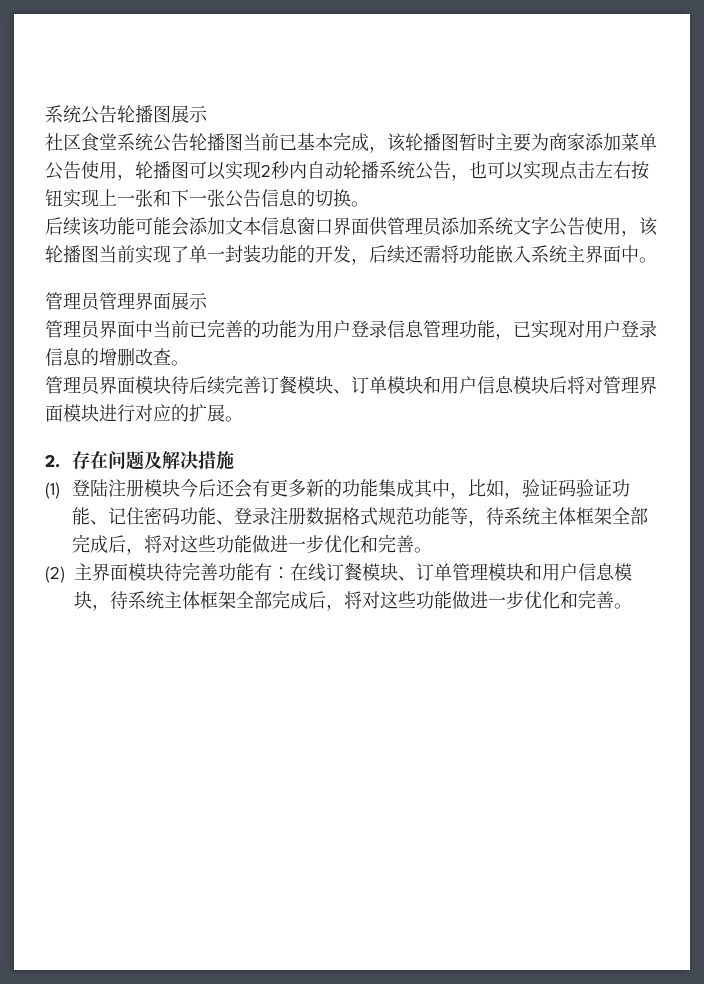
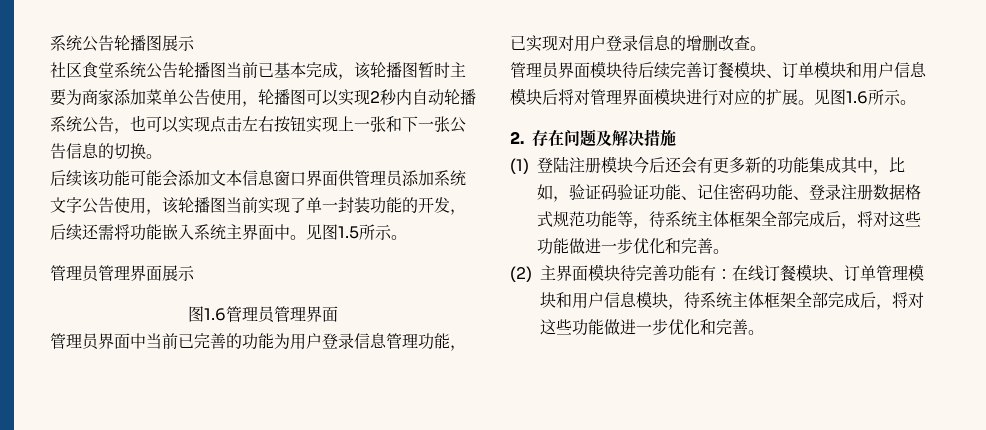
(657, 260) none -> [306,224,407,240] 见图1.5所示。
(208, 301) none -> [188,306,338,323] // 图1.6管理员管理界面
(243, 419) none -> [814,89,916,105] 见图1.6所示。

